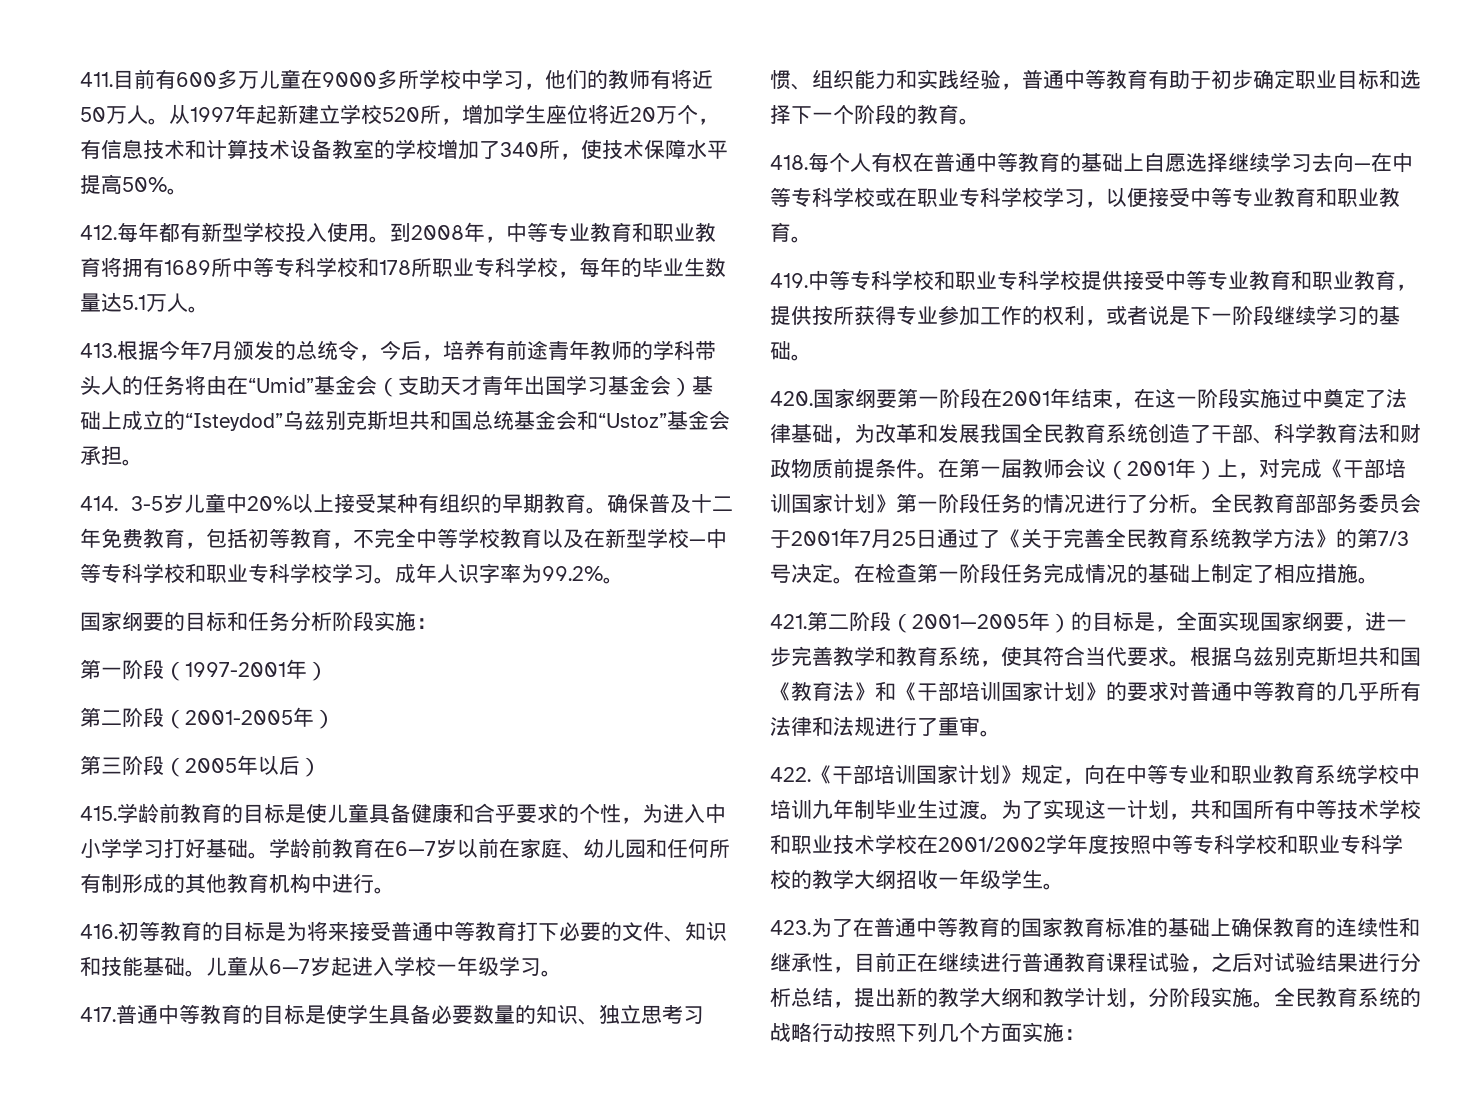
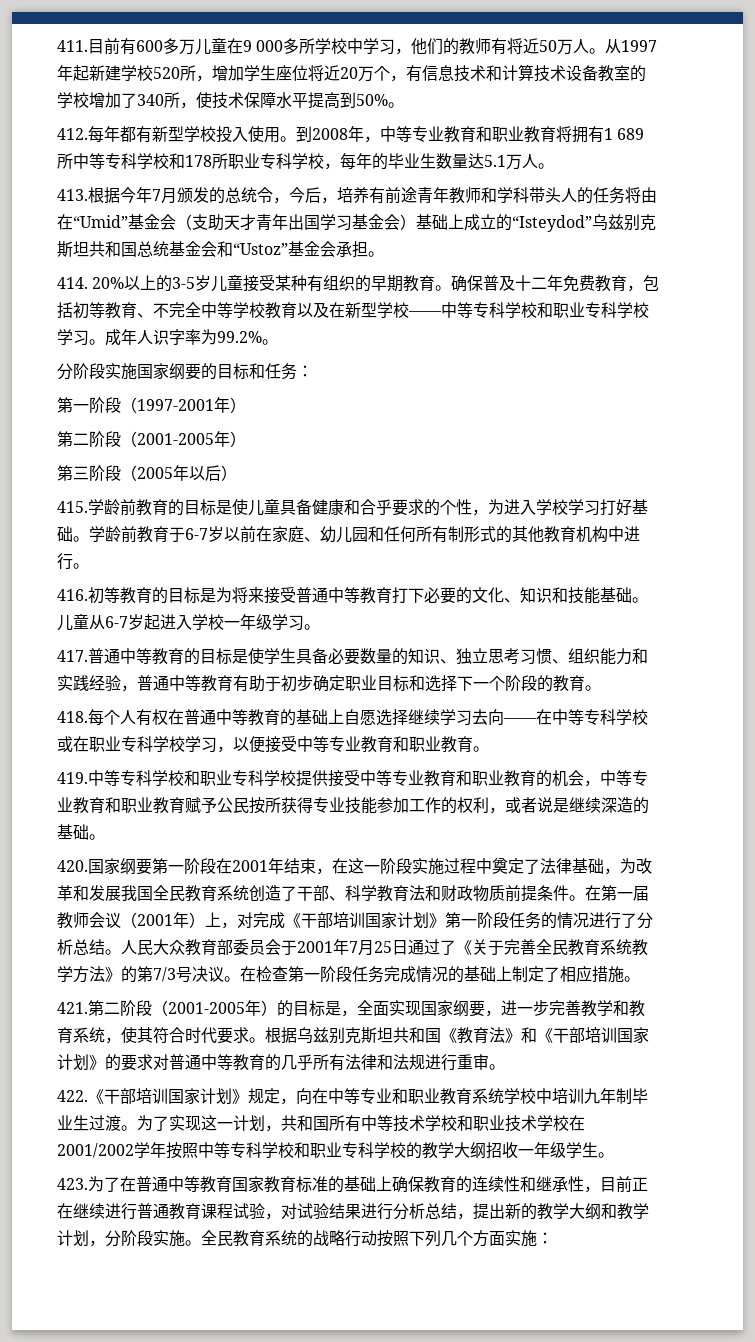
[322,72,377,87] 9000 -> [243,40,284,52] 9 000
[319,104,340,124] 立 -> (121, 73) none
(122, 184) none -> [340,92,356,108] 到
[164,260,211,275] 1689 -> [604,128,645,140] 1 689
[632,341,653,360] 的 -> [481,187,497,203] 和
[131,493,334,514] 3-5岁儿童中20%以上 -> [92,275,244,292] 20%以上的3-5岁儿童
[332,542,353,549] ， -> [137,313,153,318] 、
[689,539,706,546] — -> [408,311,442,316] ——
(624, 580) none -> [57,363,137,380] 分阶段实施
[290,611,416,631] 分析阶段实施 -> (297, 371) none
[705,803,726,824] [80,838,122,858] 中小学 -> [536,499,568,515] 学校
[374,838,436,858] 在6—7 -> [169,527,208,542] 于6-7
[143,874,164,893] 成 -> [480,526,496,542] 式
[643,922,664,941] 件 -> [488,587,504,603] 化
[269,959,310,974] 6—7 -> [105,616,128,628] 6-7
[1354,163,1371,170] — -> [503,718,537,723] ——
[1396,284,1417,291] [770,306,812,325] ，提供 -> [536,770,648,787] [57,797,249,814] 的机会，中等专业教育和职业教育赋予公民
(938, 315) none -> [345,797,377,814] 技能
[1190,305,1358,325] 下一阶段继续学习 -> [569,797,633,813] 继续深造
(1302, 398) none -> [460,858,476,874] 程
[1190,493,1358,514] 。全民教育部部务 -> [73,939,233,956] 总结。人民大众教育部
[812,563,833,583] 定 -> [208,966,224,982] 议
[912,614,1029,629] 2001—2005 -> [168,1002,245,1014] 2001-2005
[1085,646,1106,666] 当 -> [185,1027,201,1043] 时
[917,718,938,736] 了 -> (457, 1062) none
[1088,834,1109,854] 度 -> (166, 1150) none
[1000,918,1021,937] 的 -> (232, 1184) none
[1211,953,1253,972] 之后 -> (281, 1216) none

